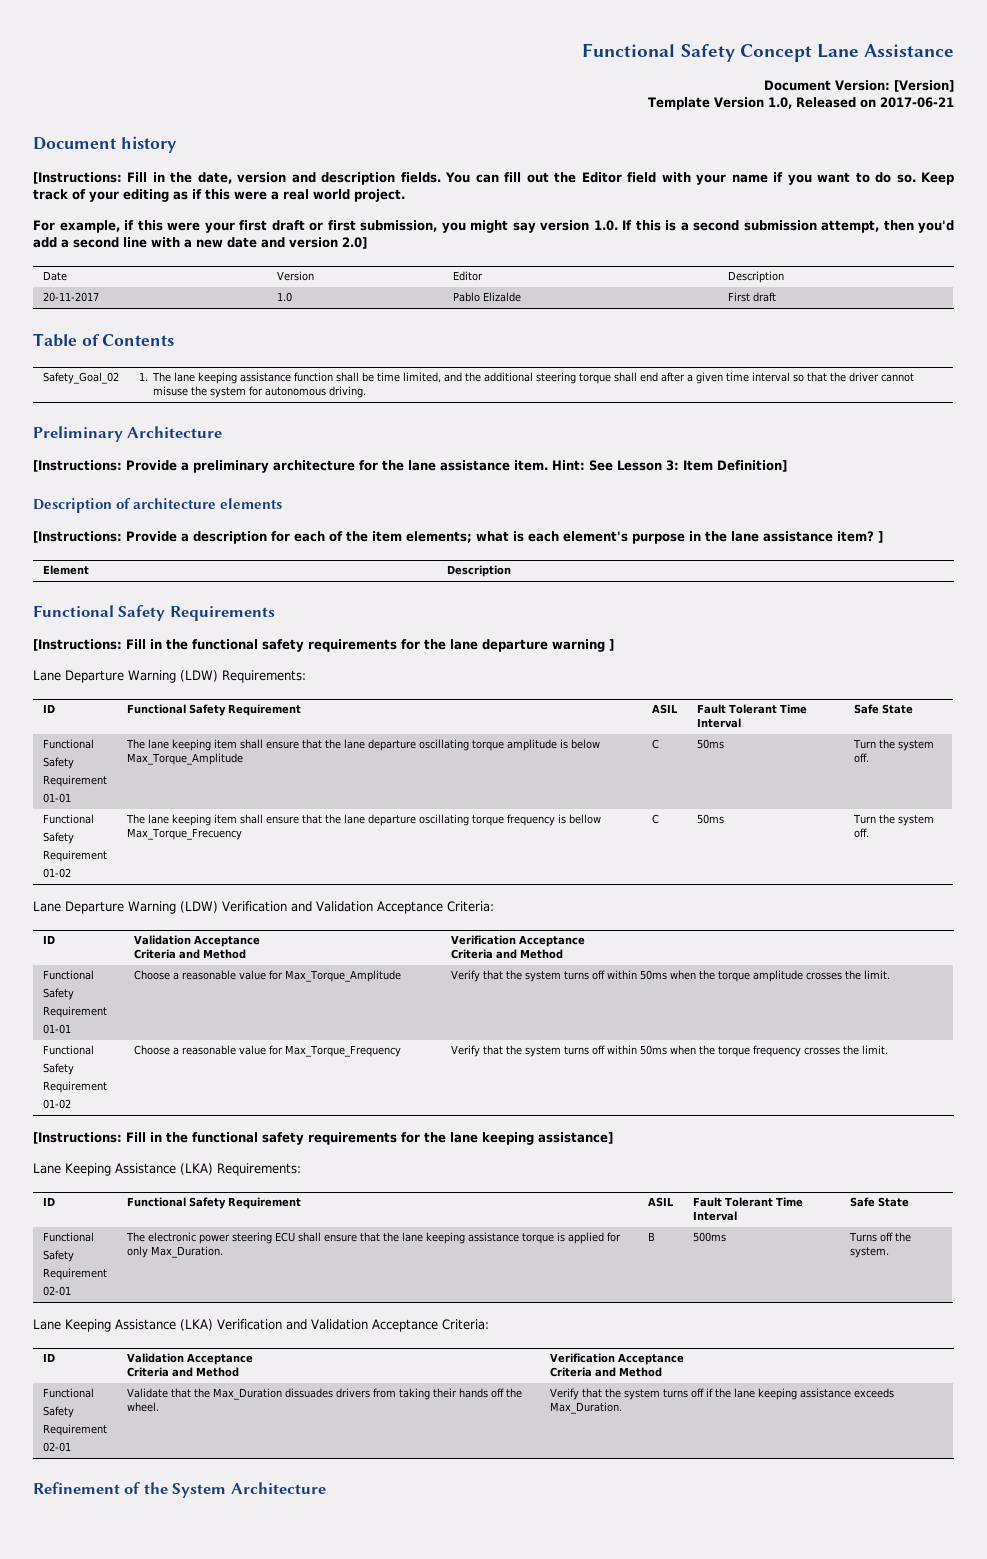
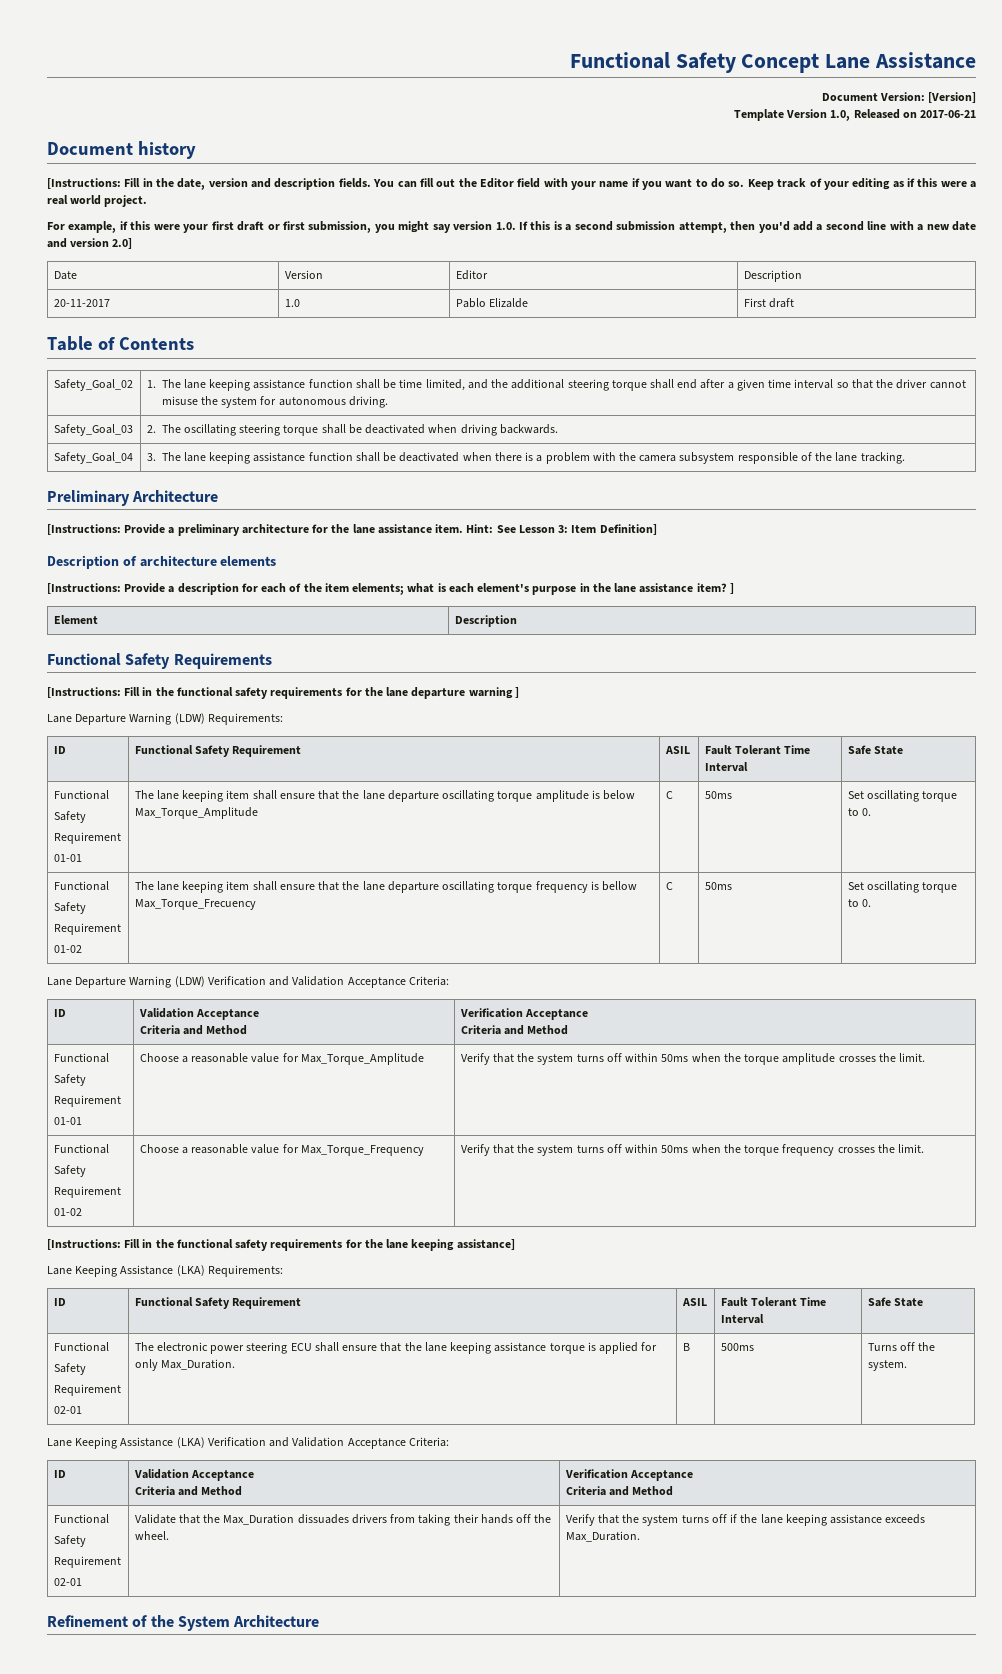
(367, 392) none -> [53,424,133,436] [146,424,558,436] [53,452,133,464] [146,452,905,464] // Safety_Goal_03 | 2. The oscillating steering torque shall be deactivated when driving backwards. // Safety_Goal_04 | 3. The lane keeping assistance function shall be deactivated when there is a problem with the camera subsystem responsible of the lane tracking.
[852,739,934,751] [853,753,869,763] Turn the system off. -> [847,790,958,802] [847,808,871,816] Set oscillating torque to 0.
[852,814,934,826] [853,828,869,838] Turn the system off. -> [847,881,958,893] [847,899,871,907] Set oscillating torque to 0.

